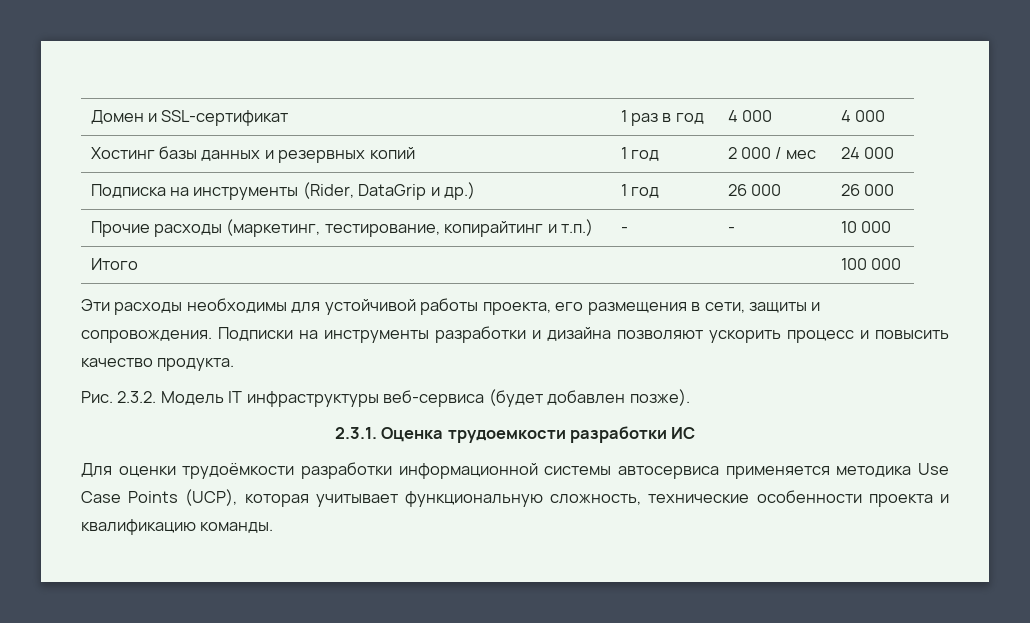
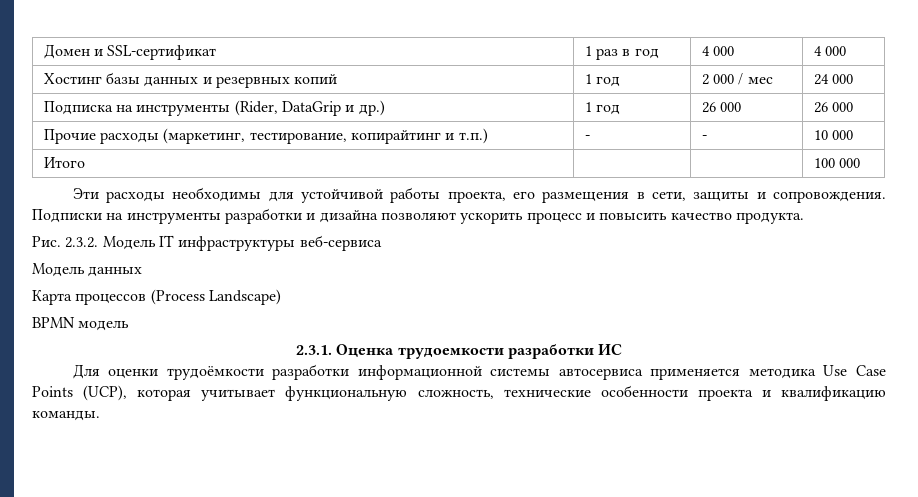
[488,389,690,407] (будет добавлен позже). -> [32,263,143,277] [32,289,281,305] [32,317,130,331] // Модель данных // Карта процессов (Process Landscape) // BPMN модель

